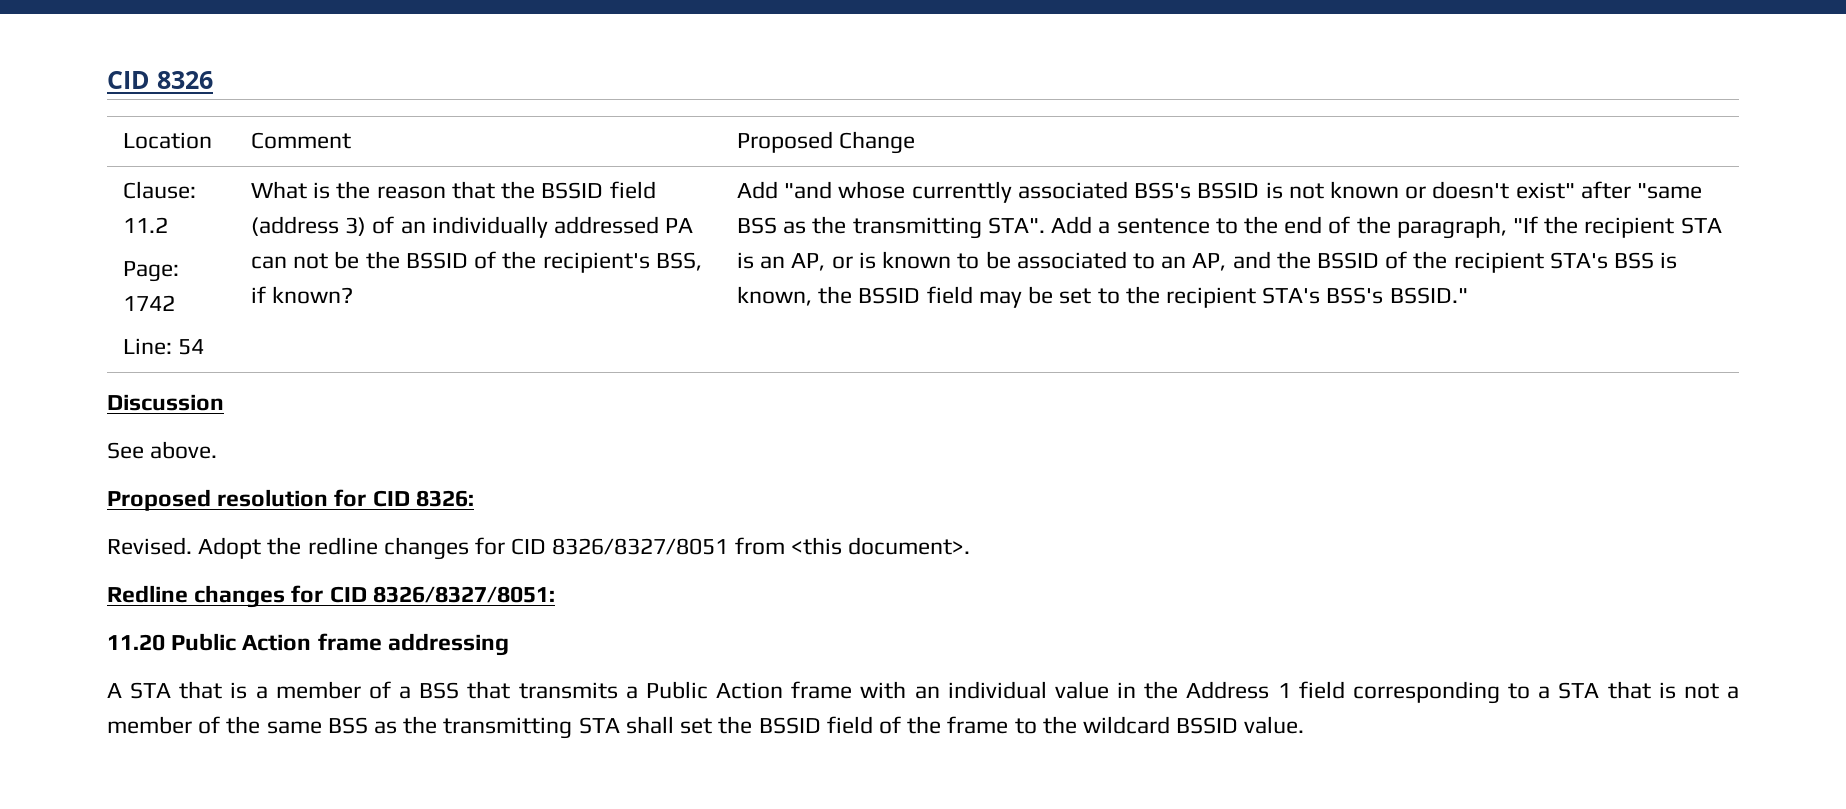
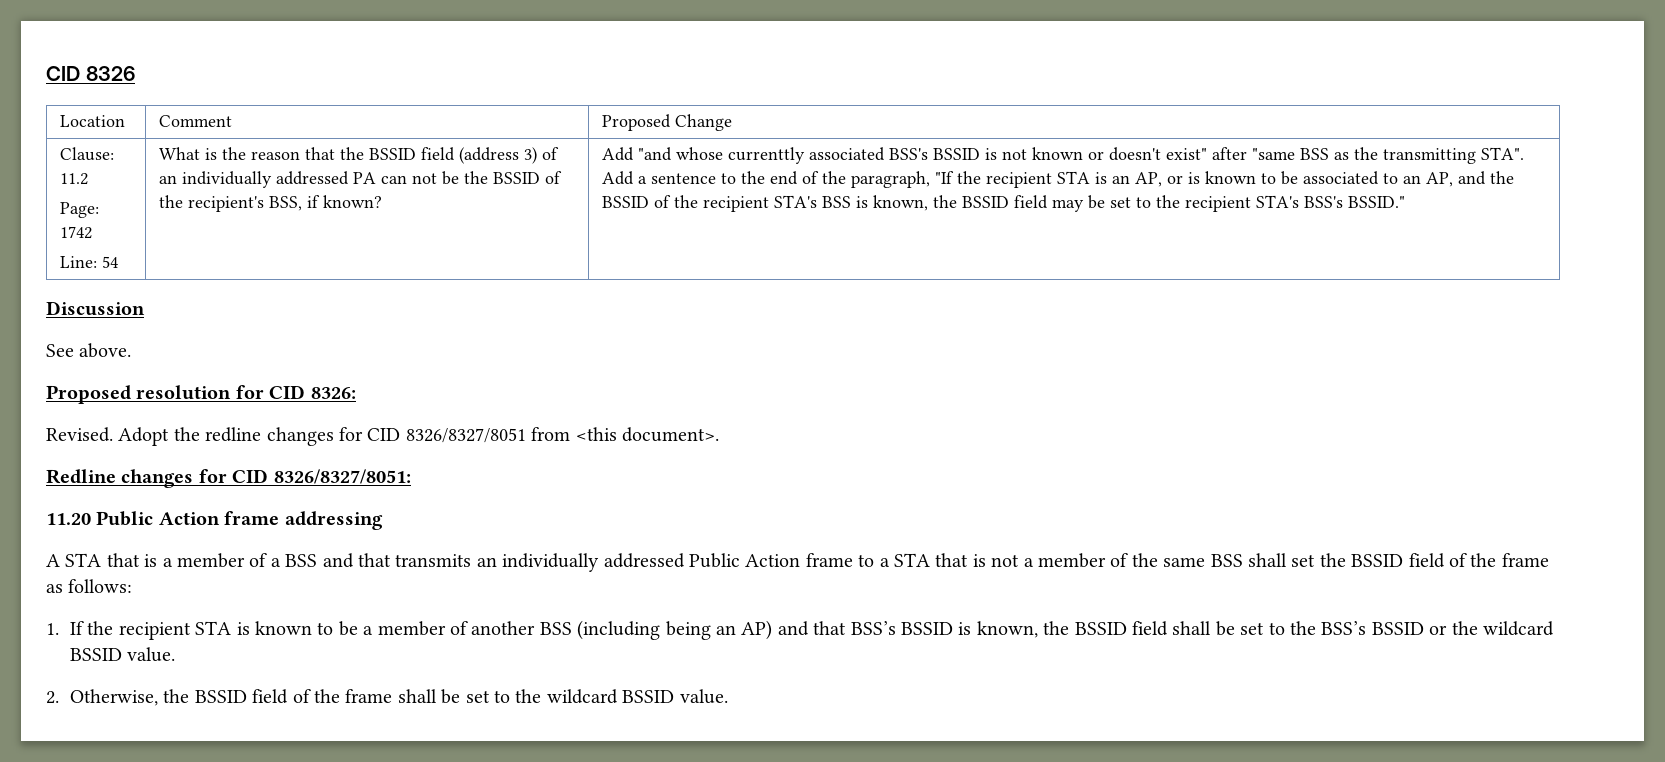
(460, 690) none -> [322,553,354,568] and
[625,681,1500,704] a Public Action frame with an individual value in the Address 1 field corresponding -> [476,553,853,572] an individually addressed Public Action frame
[374,716,620,739] as the transmitting STA -> (1243, 560) none
(1009, 725) none -> [46,579,133,593] [46,620,1555,640] [70,647,176,662] [46,689,490,706] as follows: // 1. If the recipient STA is known to be a member of another BSS (including being an AP) and that BSS’s BSSID is known, the BSSID field shall be set to the BSS’s BSSID or the wildcard BSSID value. // 2. Otherwise, the BSSID field of the frame shall be set

